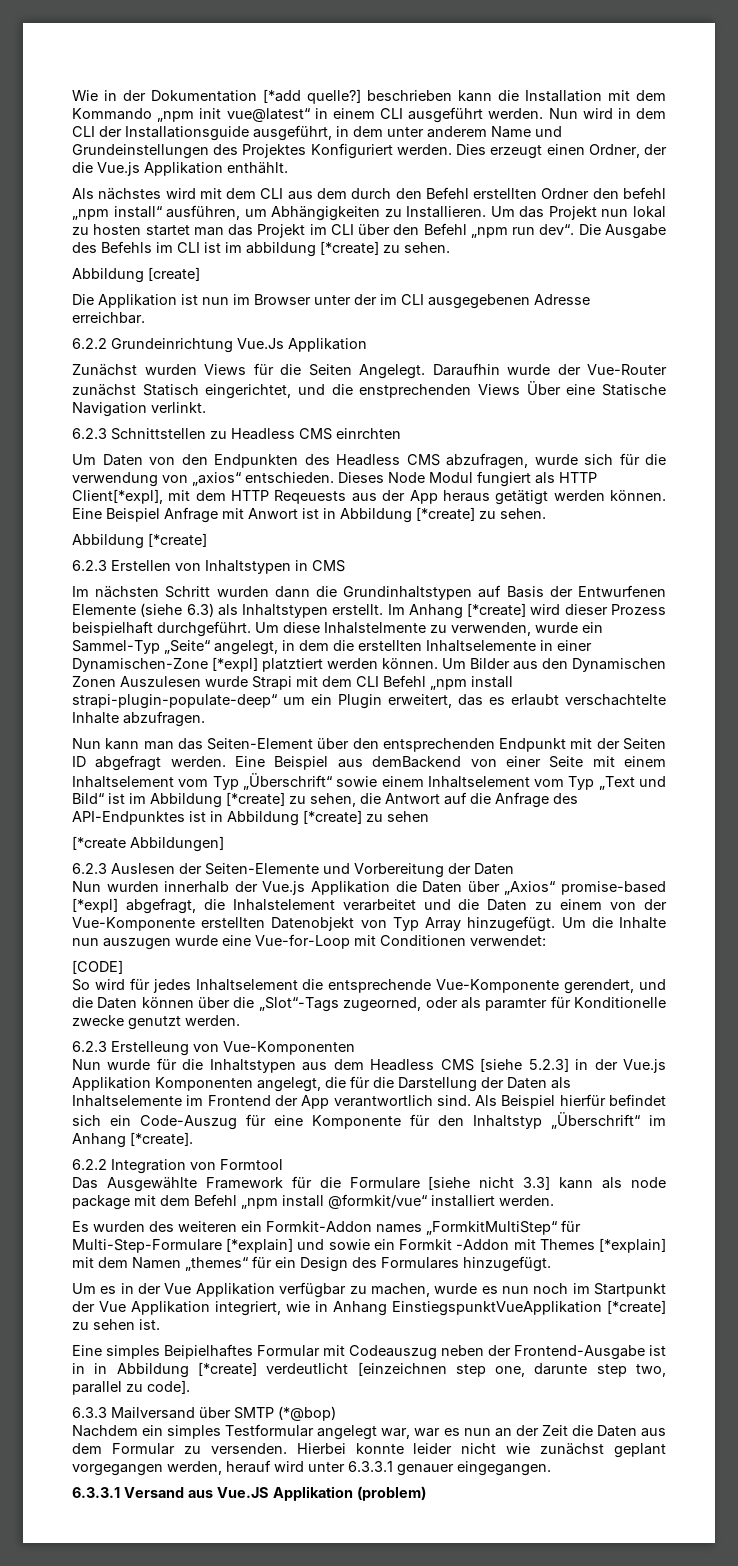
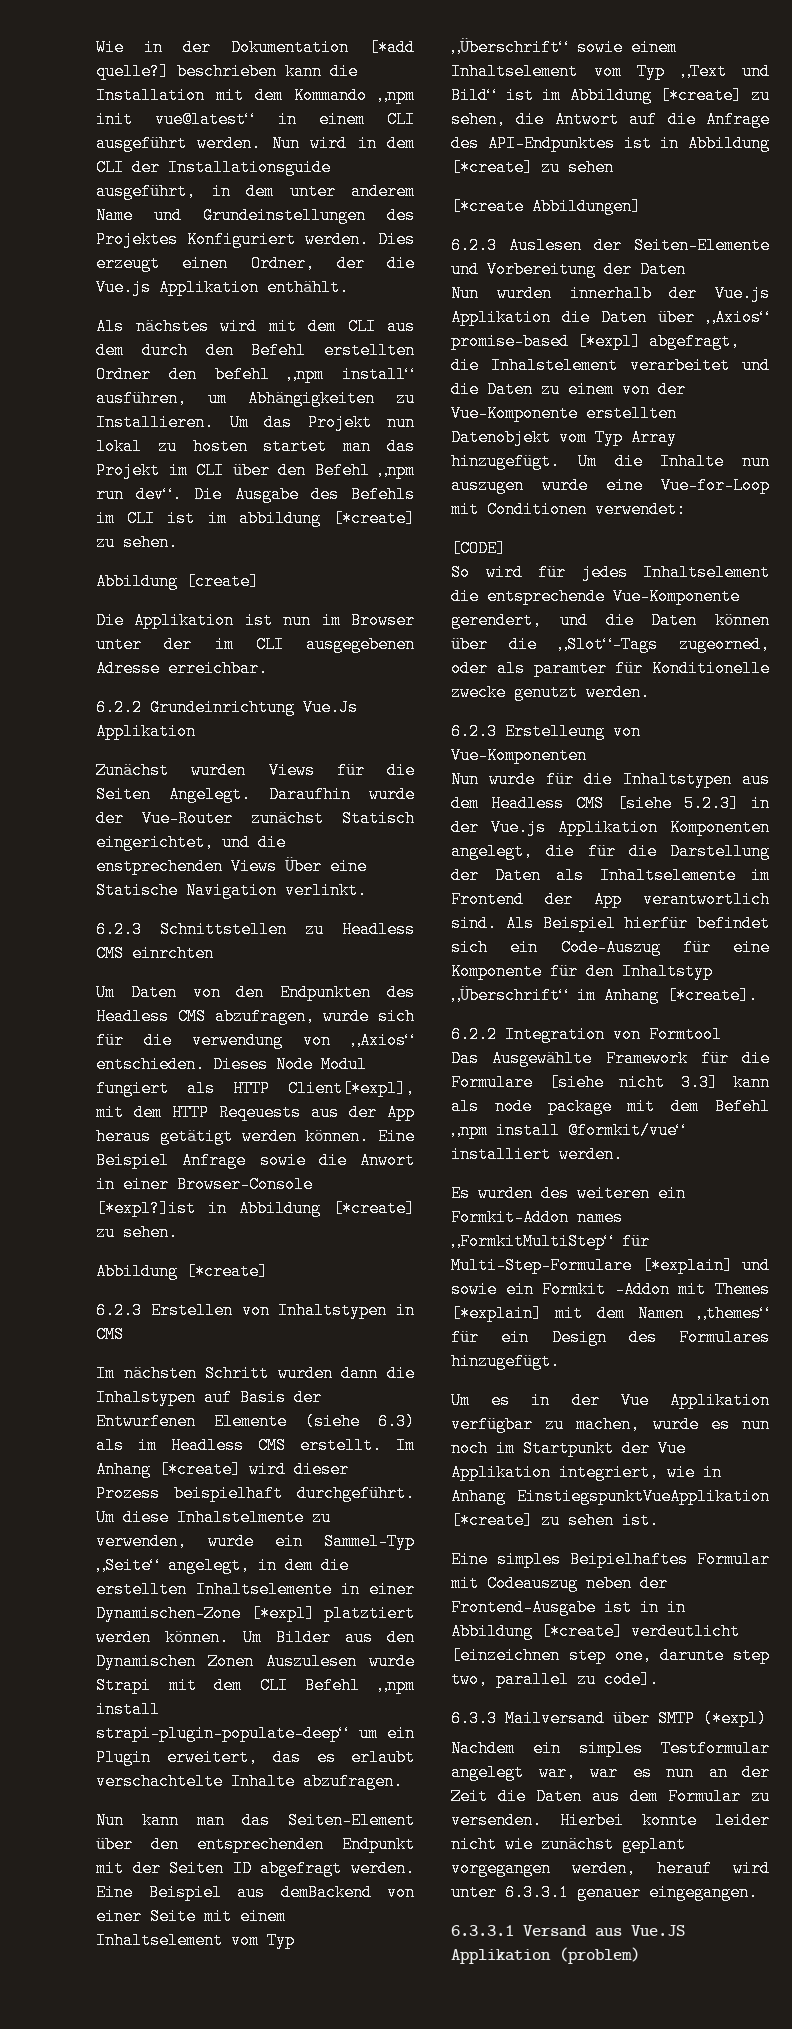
[192,472,241,486] „axios“ -> [351,1032,414,1049] „Axios“
[222,508,319,519] mit Anwort ist -> [259,1152,415,1169] [96,1176,313,1193] [96,1200,196,1217] sowie die Anwort in einer Browser-Console [*expl?]ist
[343,586,473,600] Grundinhaltstypen -> [96,1389,196,1406] Inhalstypen
[242,604,329,618] Inhaltstypen -> [138,1437,286,1454] im Headless CMS
[360,920,387,928] von -> [559,429,587,446] vom
[278,1406,336,1421] (*@bop) -> [703,1710,767,1727] (*expl)

